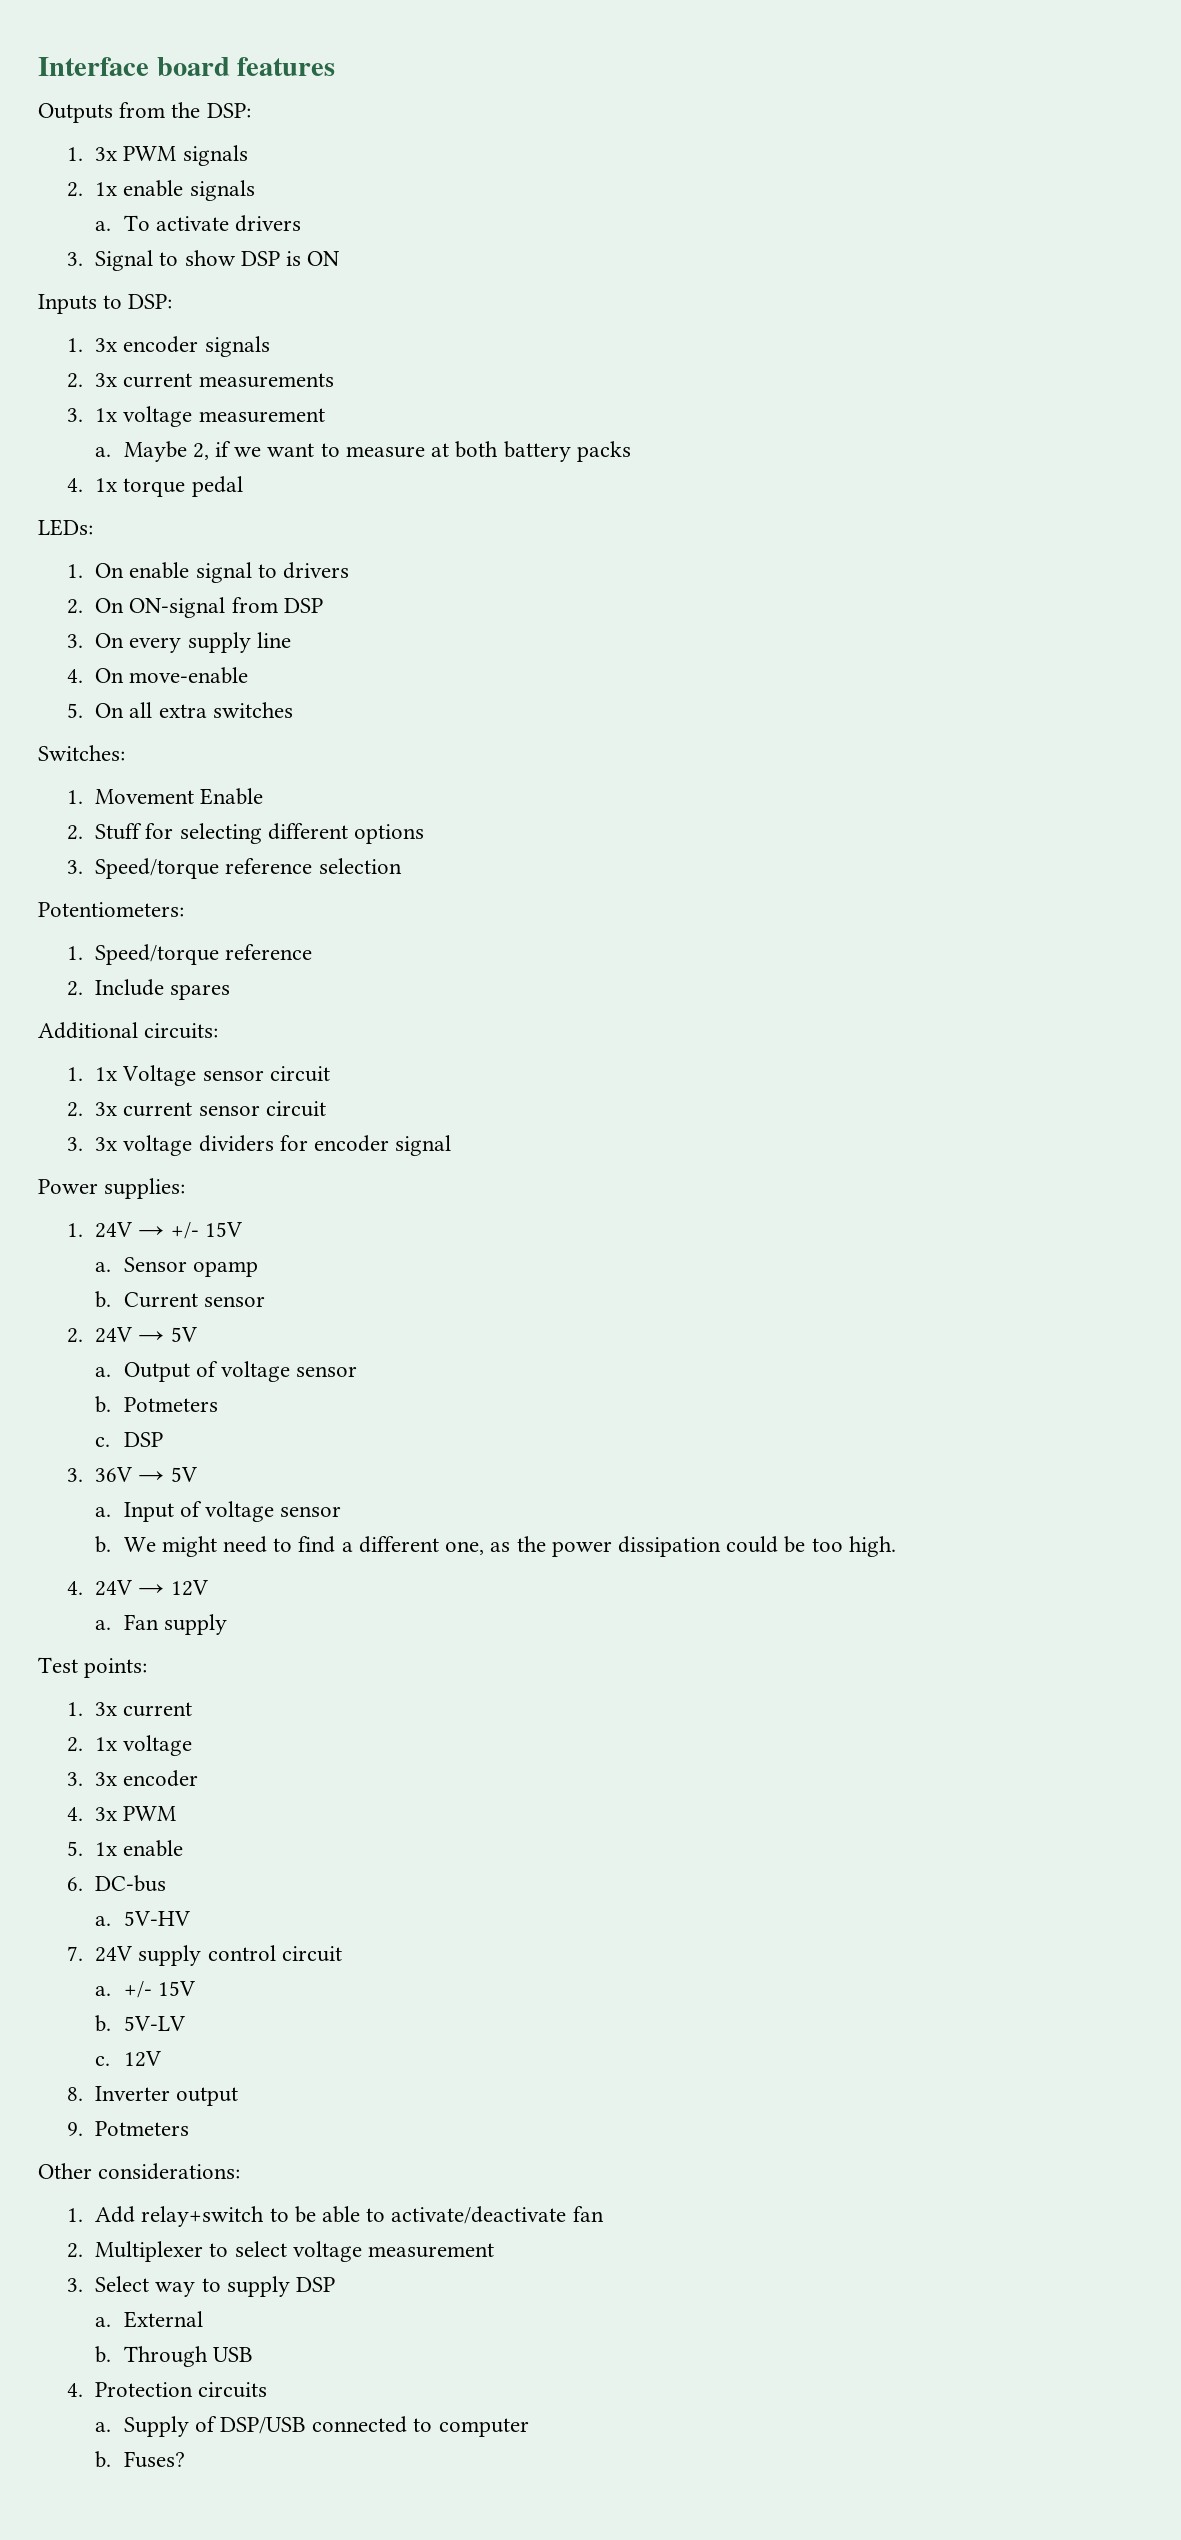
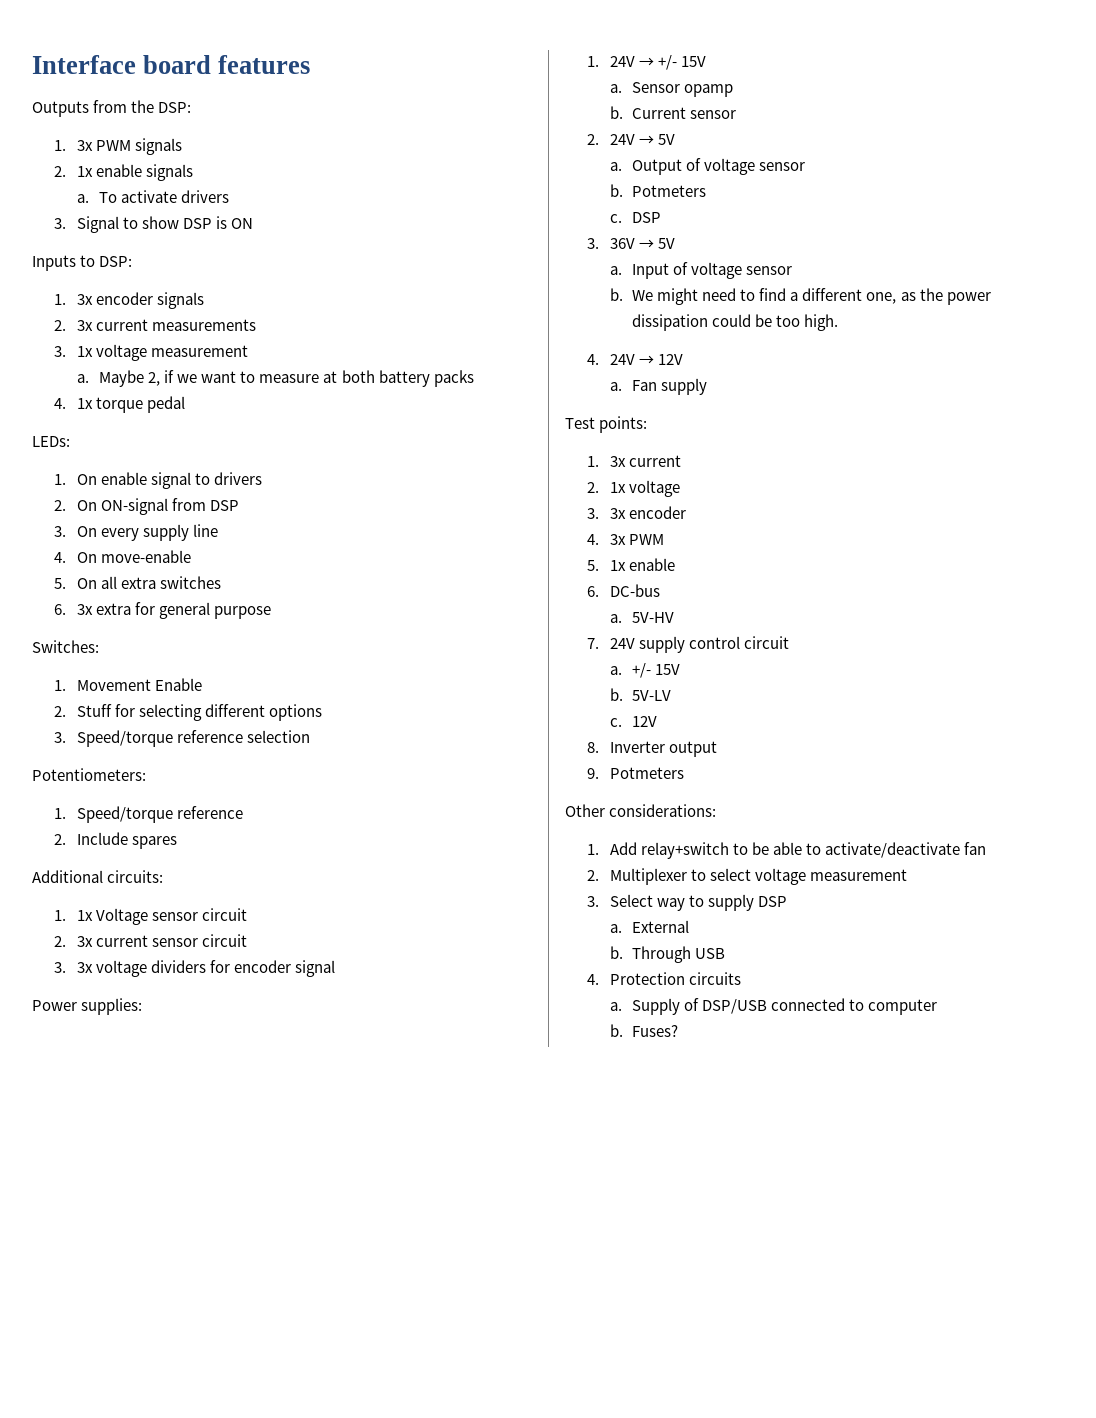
(293, 710) none -> [54,602,271,619] // 6. 3x extra for general purpose

